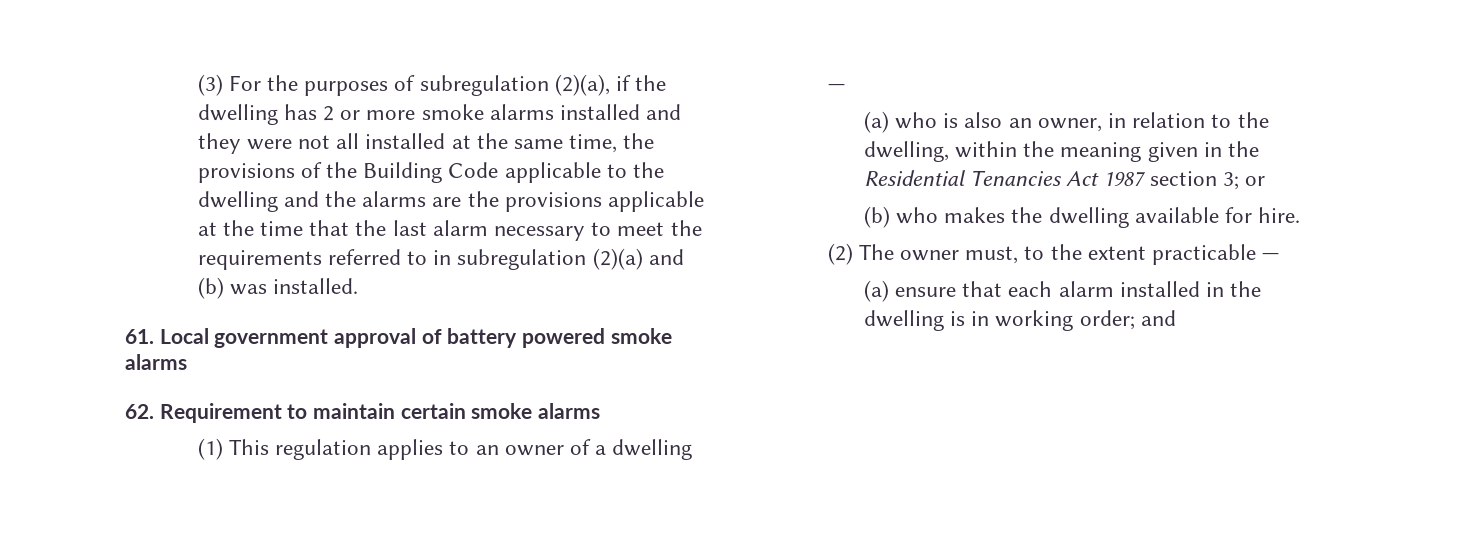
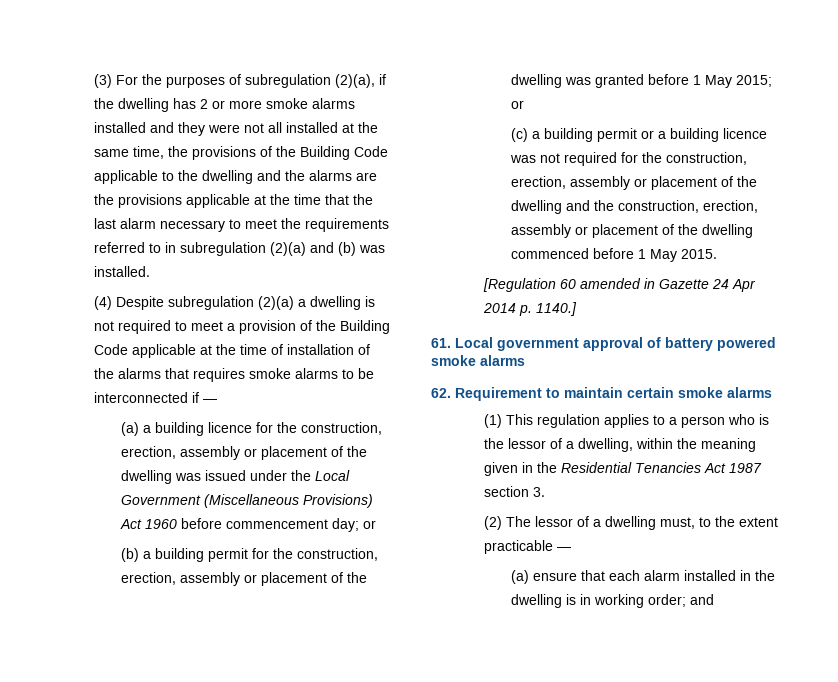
(358, 286) none -> [94,296,376,310] [94,320,391,334] [94,344,371,358] [94,368,375,382] [94,392,218,403] [120,422,382,436] [120,446,367,460] [120,470,350,484] [120,494,373,508] [119,518,376,532] [120,548,378,562] [120,572,367,586] [510,74,772,88] [510,100,524,109] [510,128,767,142] [509,152,747,166] [510,176,757,190] [510,200,758,214] [510,224,753,238] [510,248,717,262] [483,278,757,292] [483,302,578,316] // (4) Despite subregulation (2)(a) a dwelling is not required to meet a provision of the Building Code applicable at the time of installation of the alarms that requires smoke alarms to be interconnected if — // (a) a building licence for the construction, erection, assembly or placement of the dwelling was issued under the Local Government (Miscellaneous Provisions) Act 1960 before commencement day; or // (b) a building permit for the construction, erection, assembly or placement of the dwelling was granted before 1 May 2015; or // (c) a building permit or a building licence was not required for the construction, erection, assembly or placement of the dwelling and the construction, erection, assembly or placement of the dwelling commenced before 1 May 2015. // [Regulation 60 amended in Gazette 24 Apr 2014 p. 1140.]
[475,439,693,460] [827,84,845,91] [863,111,1269,133] an owner of a dwelling — // (a) who is also an owner, in relation to the -> [669,414,770,428] [484,438,575,449] a person who is the lessor of a
[1222,172,1266,190] [863,206,1301,228] [827,243,959,265] 3; or // (b) who makes the dwelling available for hire. // (2) The owner -> [533,487,546,497] [484,516,657,530] 3. // (2) The lessor of a dwelling

